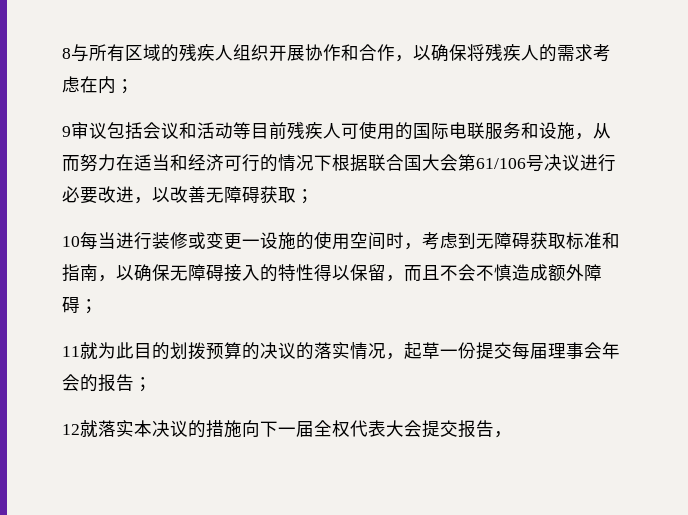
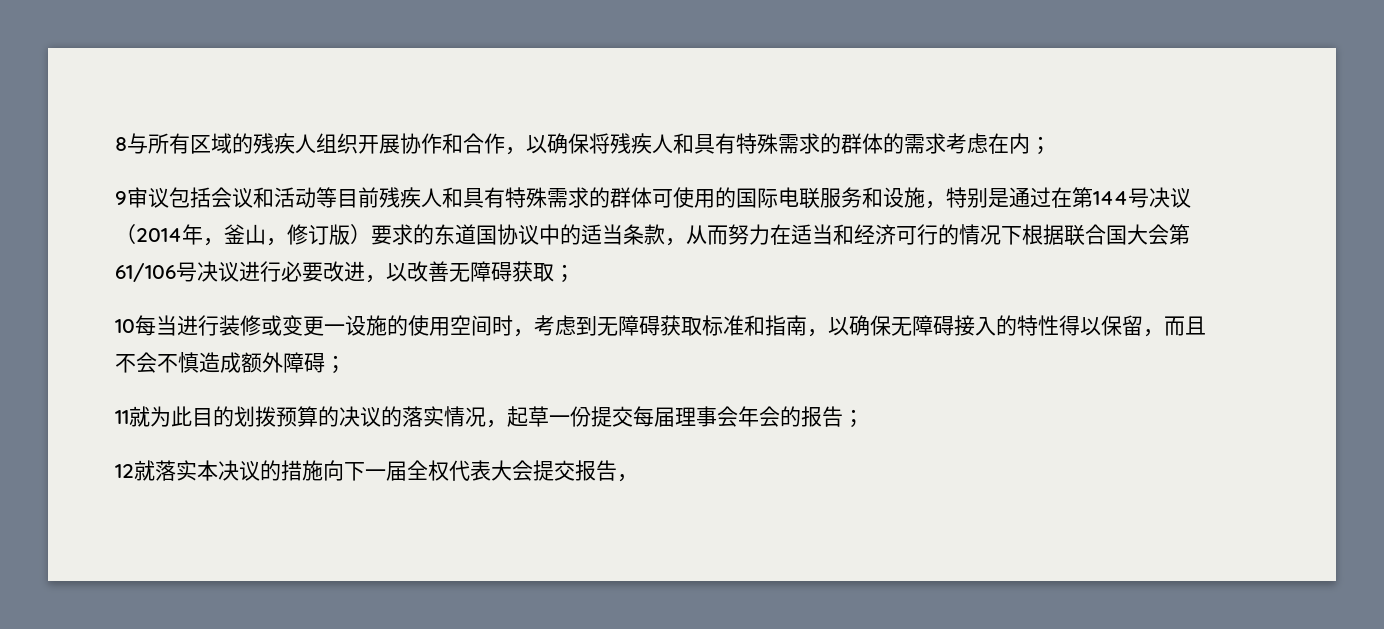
(539, 53) none -> [673,133,883,154] 和具有特殊需求的群体
(341, 131) none -> [442,187,652,208] 和具有特殊需求的群体
(593, 136) none -> [946,187,1191,208] [115,224,686,246] 特别是通过在第144号决议（2014年，釜山，修订版）要求的东道国协议中的适当条款，

